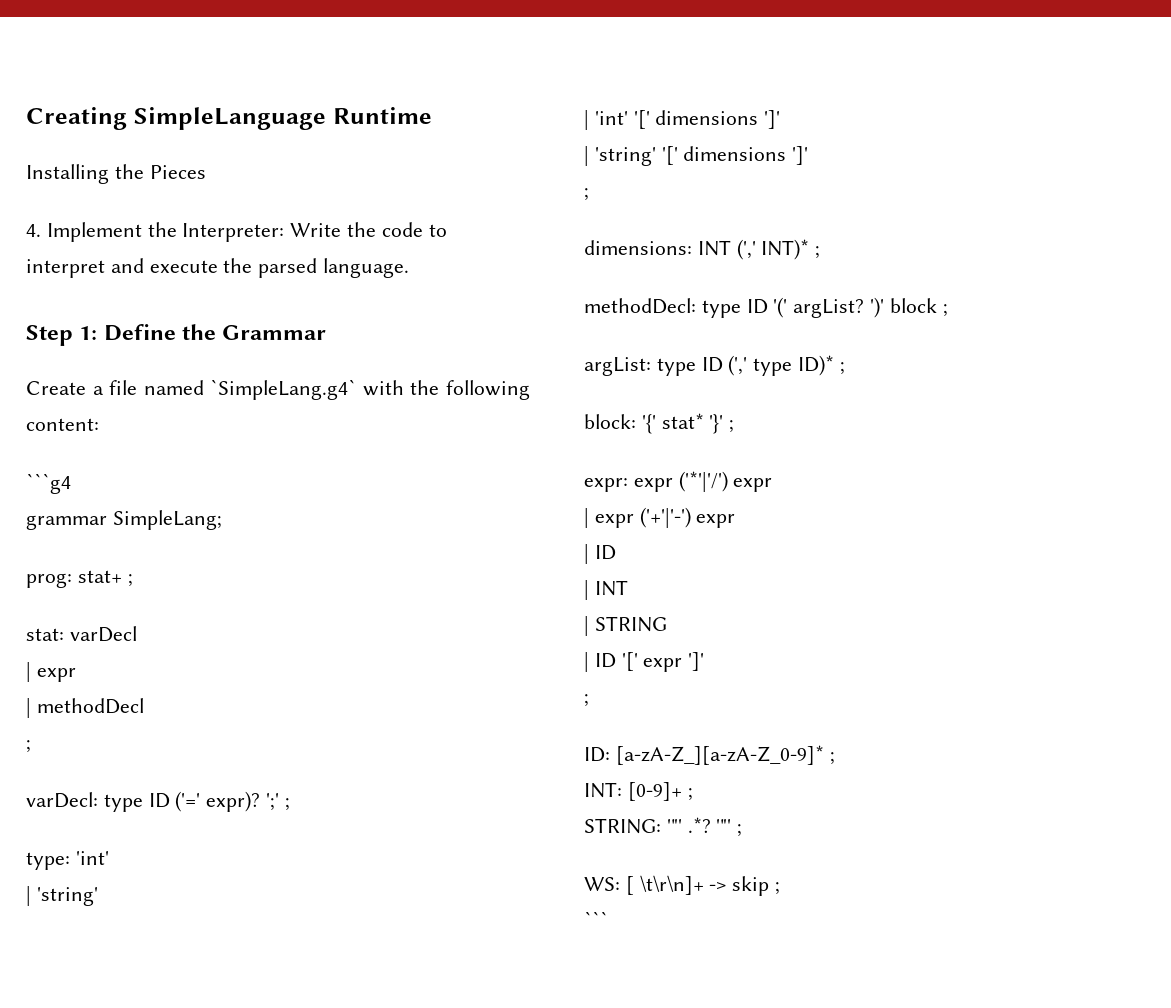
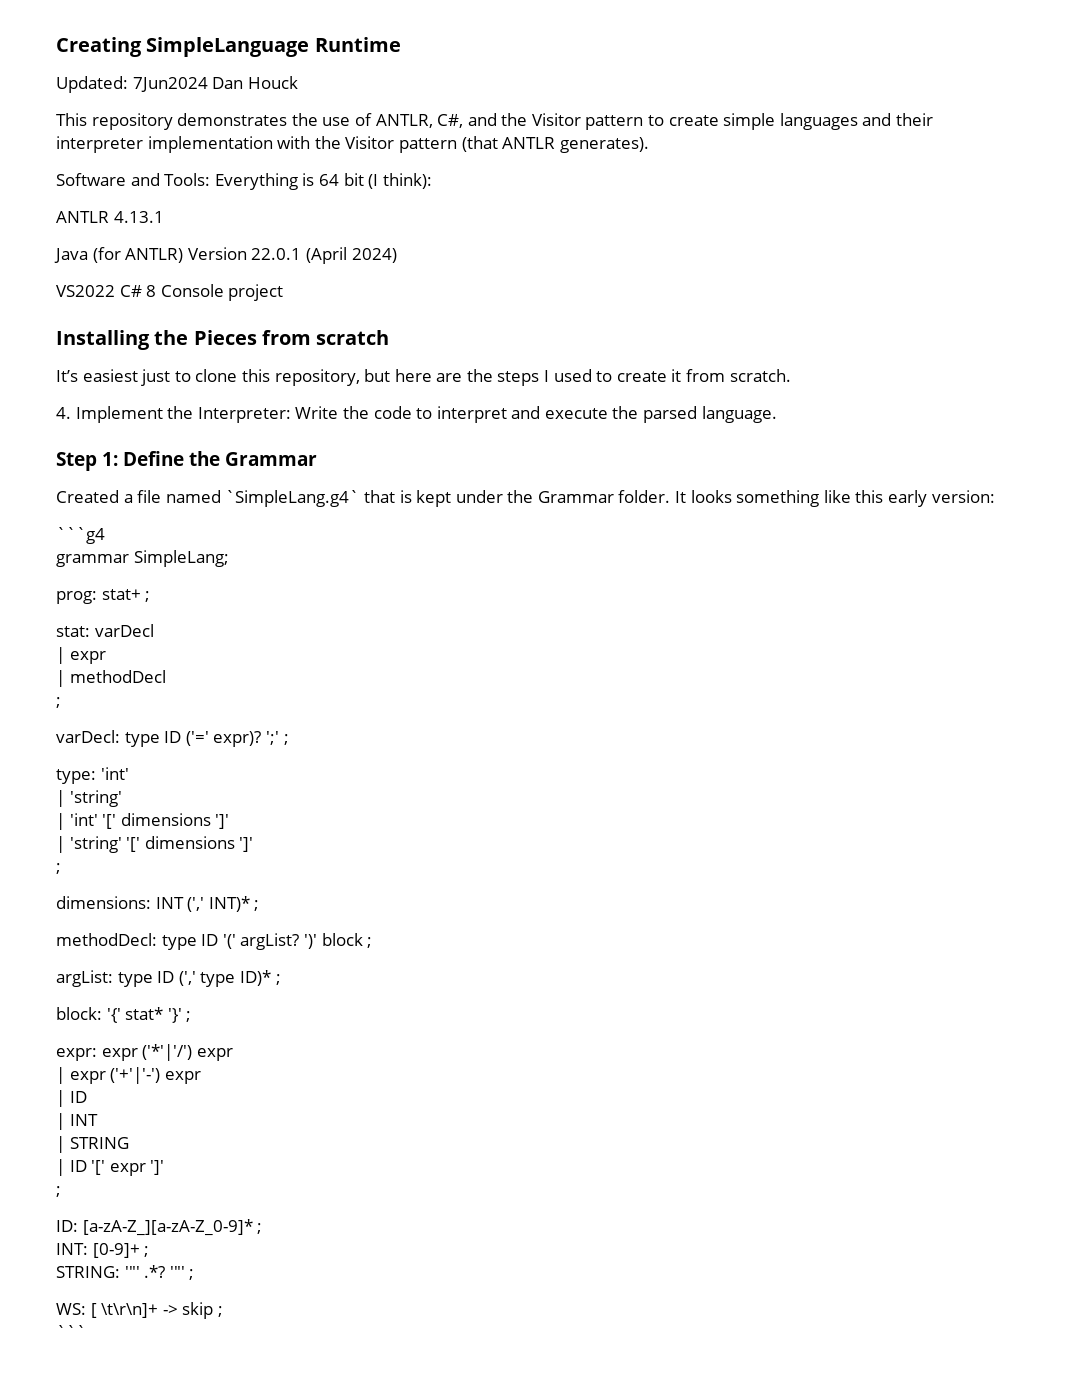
[26,164,206,184] Installing the Pieces -> [56,76,298,93] [56,113,934,130] [56,136,649,153] [56,173,432,190] [56,211,164,223] [54,247,397,264] [56,284,284,301] [56,330,390,350] [56,369,791,386] Updated: 7Jun2024 Dan Houck // This repository demonstrates the use of ANTLR, C#, and the Visitor pattern to create simple languages and their interpreter implementation with the Visitor pattern (that ANTLR generates). // Software and Tools: Everything is 64 bit (I think): // ANTLR 4.13.1 // Java (for ANTLR) Version 22.0.1 (April 2024) // VS2022 C# 8 Console project // Installing the Pieces from scratch // It’s easiest just to clone this repository, but here are the steps I used to create it from scratch.
[26,381,86,395] Create -> [56,490,119,503] Created
[362,380,530,400] [26,418,99,431] with the following content: -> [363,490,995,507] that is kept under the Grammar folder. It looks something like this early version:

